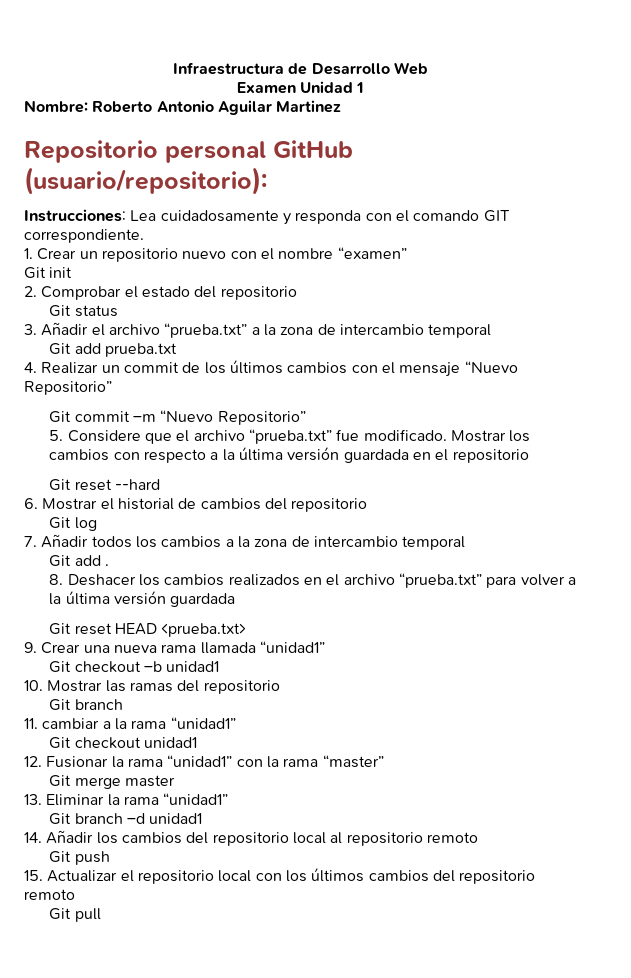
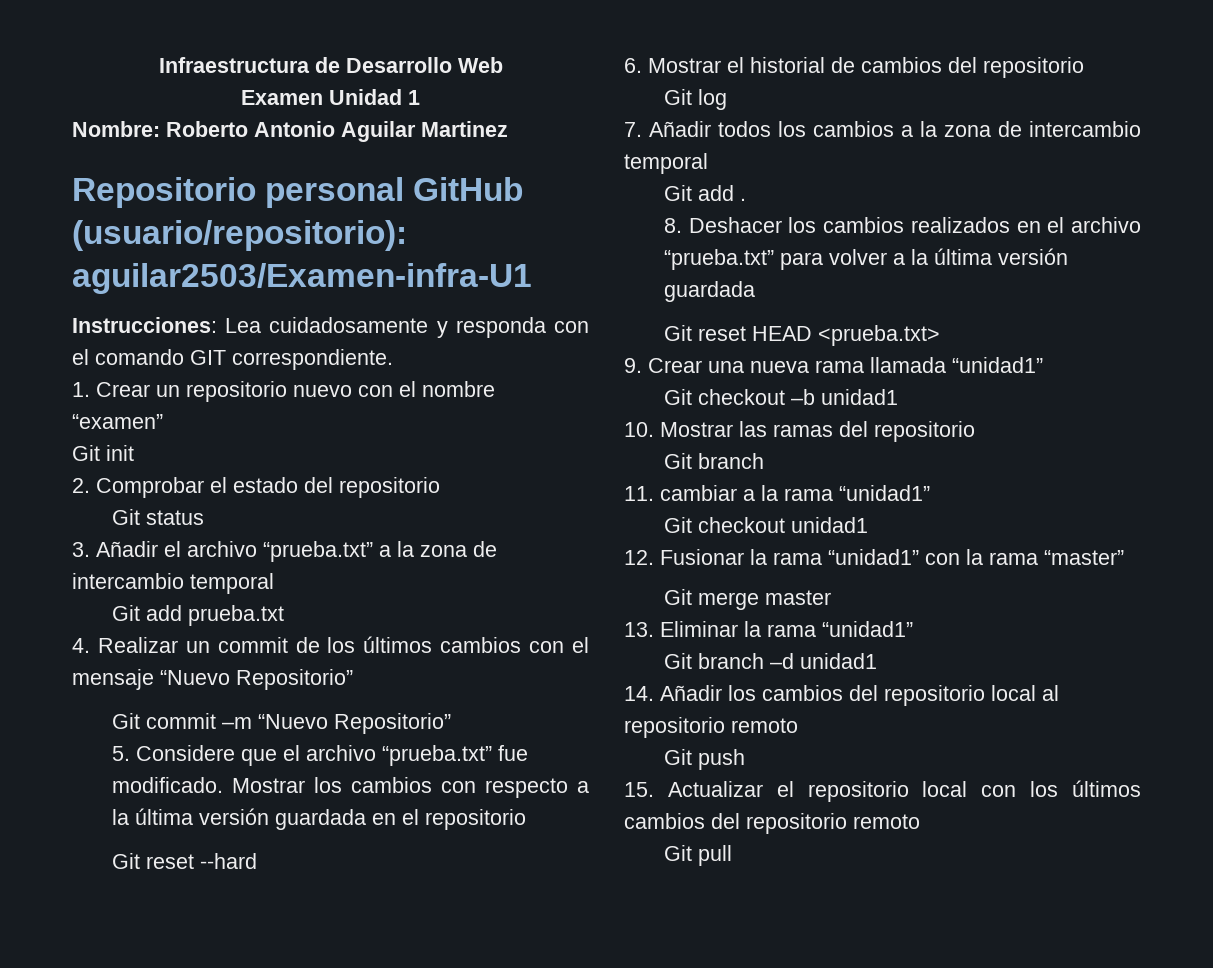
(267, 181) none -> [72,263,532,294] aguilar2503/Examen-infra-U1

